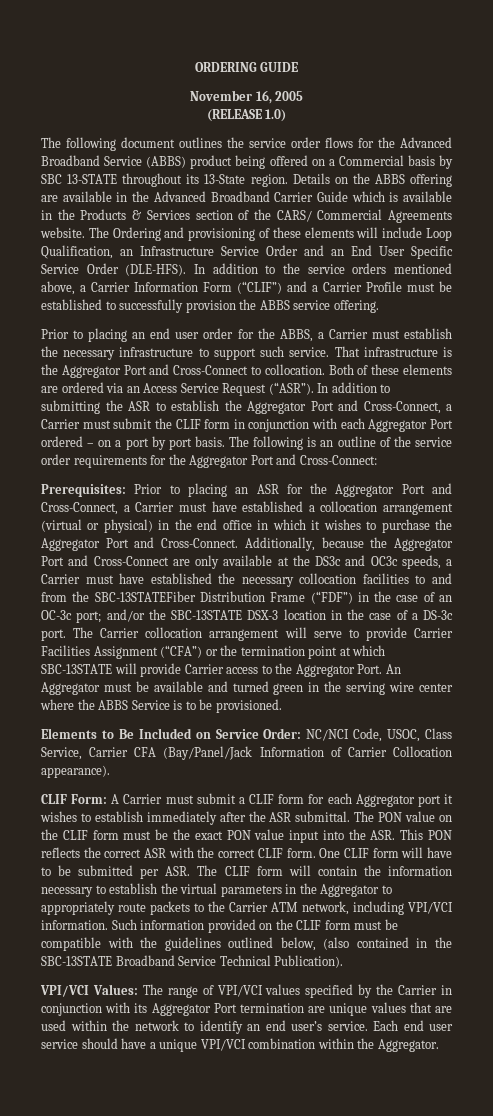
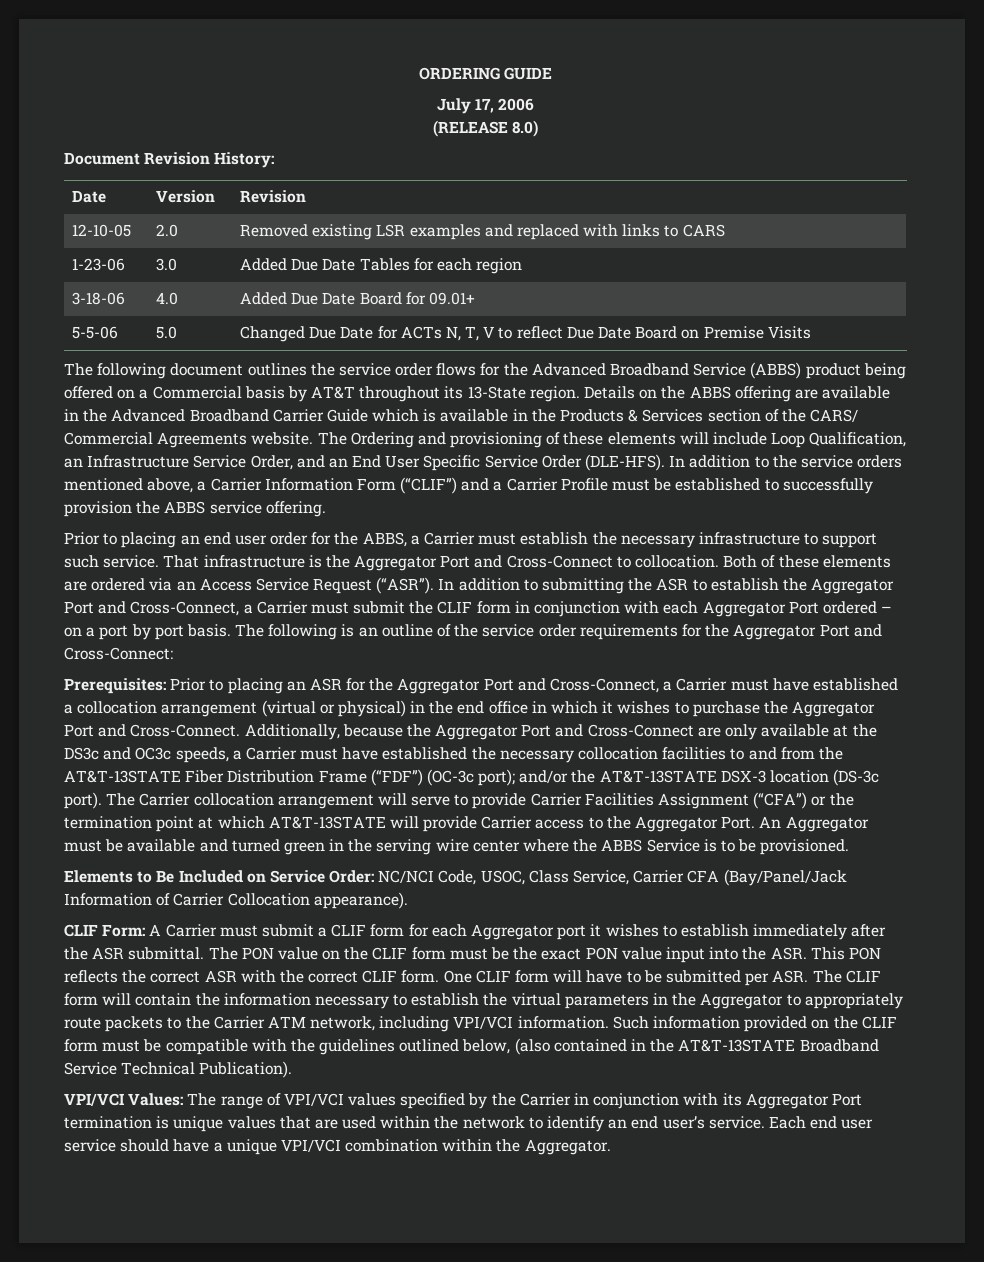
[189,90,304,104] [206,109,287,122] November 16, 2005 // (RELEASE 1.0) -> [436,98,535,114] [432,120,539,137] [64,152,275,168] [71,190,106,203] [155,190,215,203] [239,190,306,203] [71,224,131,237] [155,224,178,237] [239,224,725,240] [71,258,125,271] [155,258,177,271] [239,258,523,274] [71,292,125,305] [155,292,178,305] [239,292,475,305] [71,326,118,339] [155,326,177,339] [239,326,811,342] July 17, 2006 // (RELEASE 8.0) // Document Revision History: // Date | Version | Revision // 12-10-05 | 2.0 | Removed existing LSR examples and replaced with links to CARS // 1-23-06 | 3.0 | Added Due Date Tables for each region // 3-18-06 | 4.0 | Added Due Date Board for 09.01+ // 5-5-06 | 5.0 | Changed Due Date for ACTs N, T, V to reflect Due Date Board on Premise Visits
[41,174,118,184] SBC 13-STATE -> [311,386,356,399] AT&T
[266,245,298,256] Order -> [250,455,293,470] Order,
[94,591,196,602] SBC-13STATEFiber -> [64,770,225,783] AT&T-13STATE Fiber
[357,591,453,602] [41,610,102,623] in the case of an OC-3c port; -> [426,769,516,786] (OC-3c port);
[171,610,242,620] SBC-13STATE -> [599,770,717,783] AT&T-13STATE
[330,609,453,620] [41,629,66,641] in the case of a DS-3c port. -> [833,769,880,786] [64,792,102,809] (DS-3c port).
[41,664,112,674] SBC-13STATE -> [268,816,386,829] AT&T-13STATE
[41,956,112,966] SBC-13STATE -> [678,1039,796,1052] AT&T-13STATE
[308,1006,326,1013] are -> [156,1116,170,1129] is

